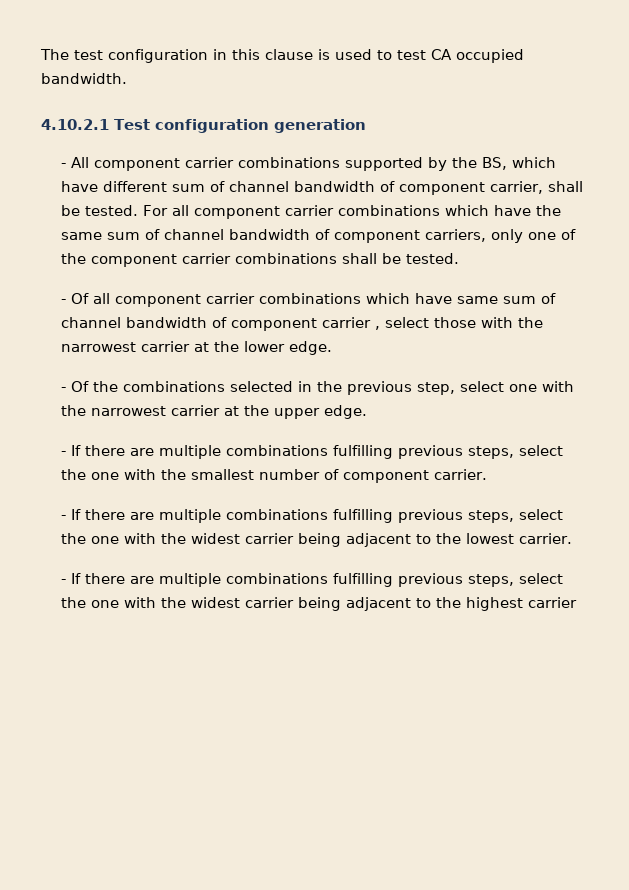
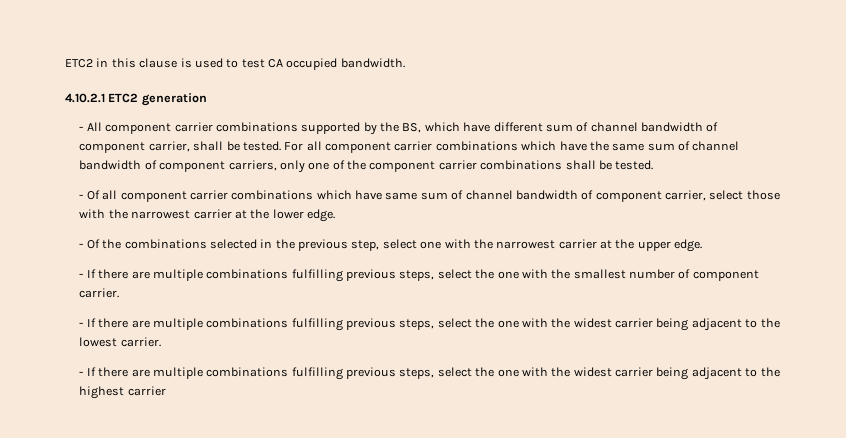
[40,49,208,63] The test configuration -> [65,59,93,68] ETC2
[114,119,269,133] Test configuration -> [108,93,139,103] ETC2
[321,317,380,330] carrier , -> [665,190,707,201] carrier,

